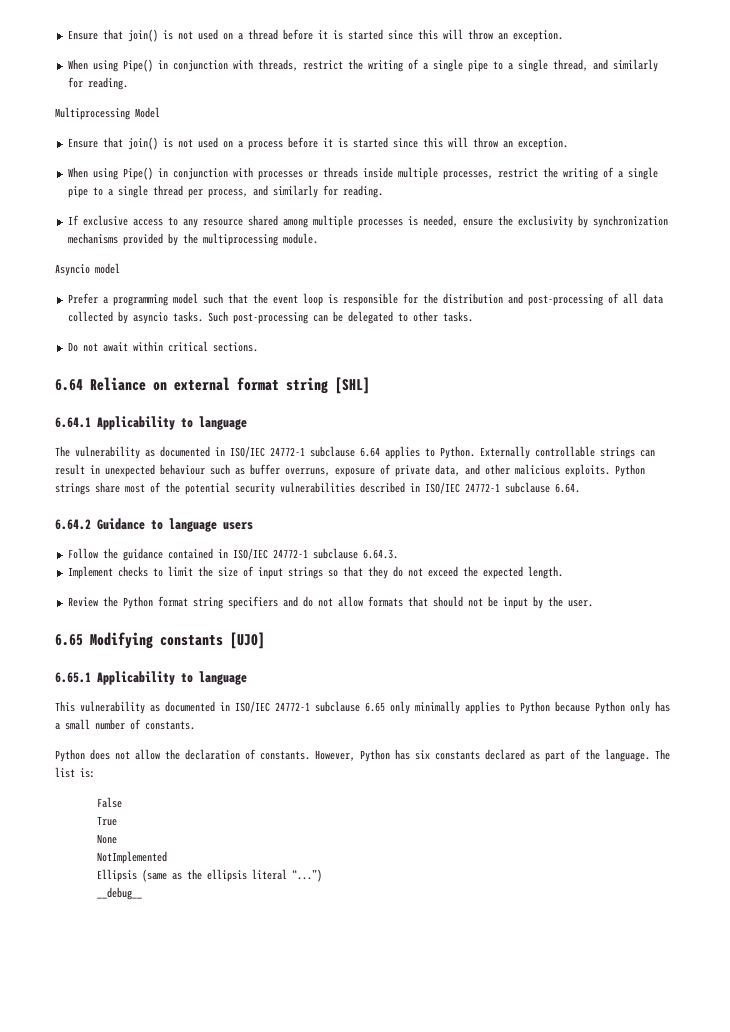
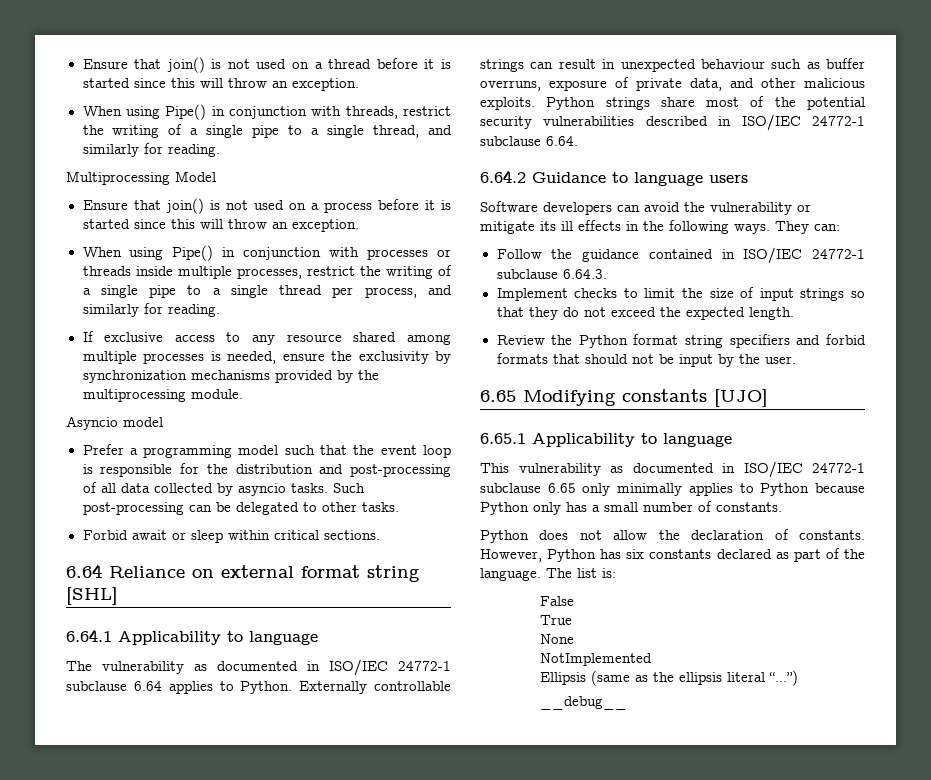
[67,342,128,352] Do not await -> [82,530,223,543] Forbid await or sleep
(253, 526) none -> [480,201,811,215] [480,220,840,234] // Software developers can avoid the vulnerability or mitigate its ill effects in the following ways. They can:
[302,596,363,607] do not allow -> [826,334,866,345] forbid

